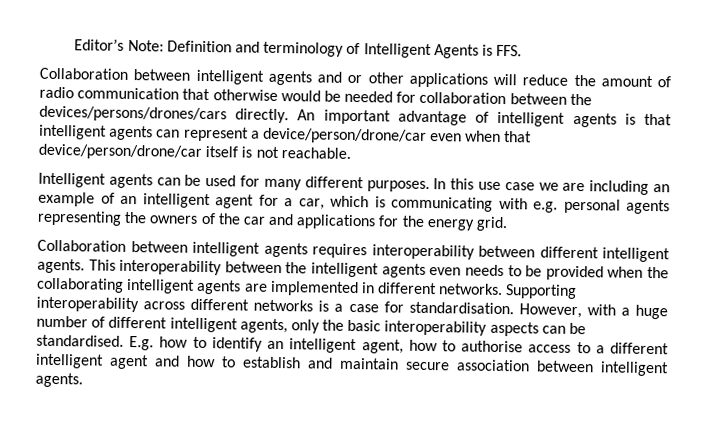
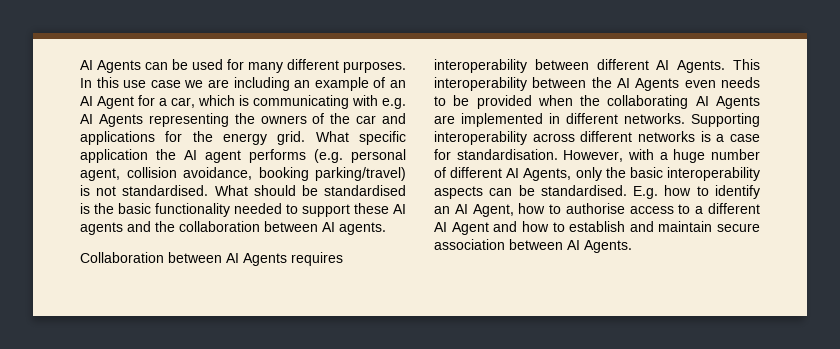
[74,38,523,59] [39,67,671,88] [39,86,592,106] [39,105,672,128] [39,124,533,144] [38,143,351,160] [38,172,153,189] Editor’s Note: Definition and terminology of Intelligent Agents is FFS. // Collaboration between intelligent agents and or other applications will reduce the amount of radio communication that otherwise would be needed for collaboration between the devices/persons/drones/cars directly. An important advantage of intelligent agents is that intelligent agents can represent a device/person/drone/car even when that device/person/drone/car itself is not reachable. // Intelligent agents -> [80,60,141,73] AI Agents
[142,193,254,209] intelligent agent -> [80,96,134,109] AI Agent
[563,198,670,215] personal agents -> [80,114,143,127] AI Agents
[37,239,308,258] // Collaboration between intelligent agents -> [315,131,406,145] [80,149,406,163] [80,167,406,181] [80,185,406,196] [80,203,406,217] [80,221,386,235] [80,252,287,266] What specific application the AI agent performs (e.g. personal agent, collision avoidance, booking parking/travel) is not standardised. What should be standardised is the basic functionality needed to support these AI agents and the collaboration between AI agents. // Collaboration between AI Agents
[602,247,670,263] [37,258,85,274] intelligent agents. -> [656,60,726,73] AI Agents.
[311,262,426,278] intelligent agents -> [617,78,680,91] AI Agents
[126,278,242,295] intelligent agents -> [695,96,760,109] AI Agents
[169,317,288,334] intelligent agents, -> [506,168,572,181] AI Agents,
[289,338,404,354] intelligent agent, -> [454,204,514,217] AI Agent,
[35,353,149,370] intelligent agent -> [434,222,489,235] AI Agent
[600,361,669,377] [35,372,83,388] intelligent agents. -> [567,240,632,253] AI Agents.

